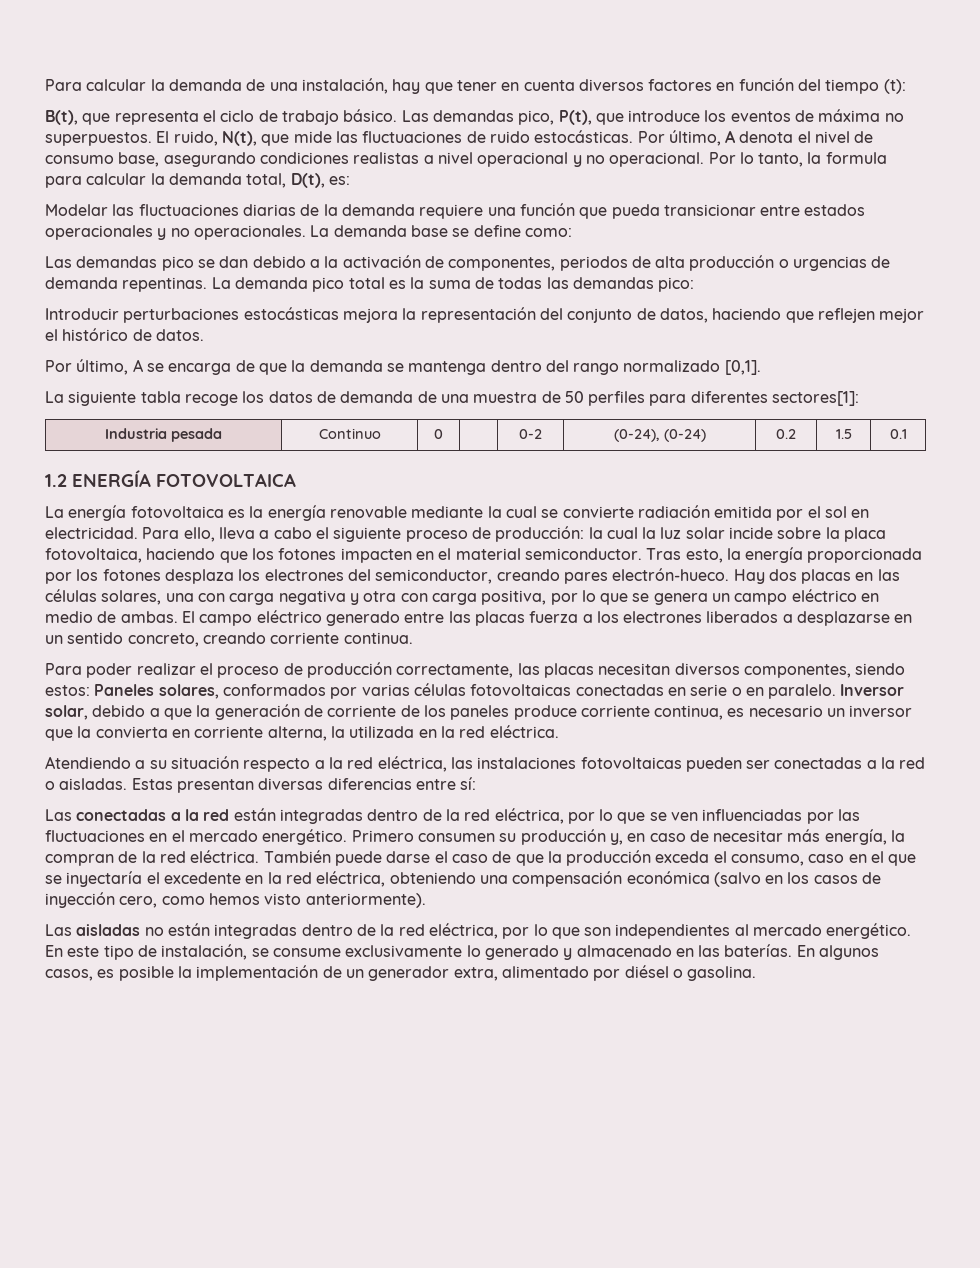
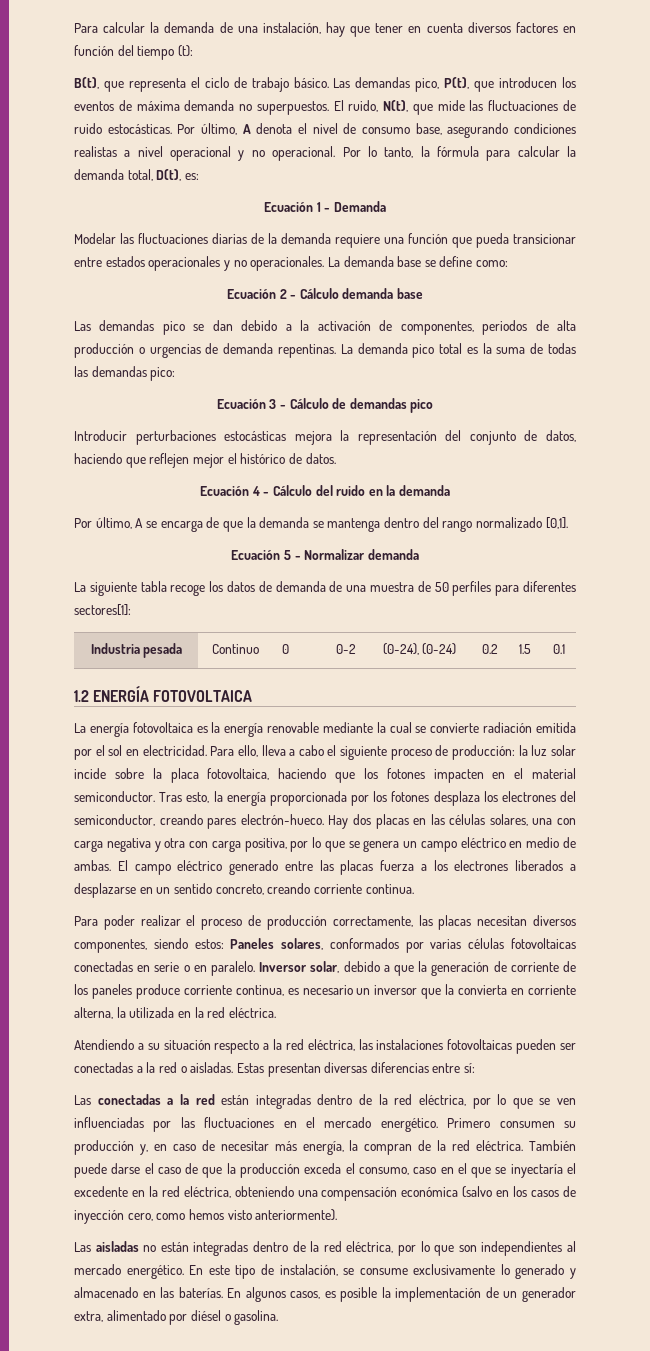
[628,110,701,122] introduce -> [499,77,558,88] introducen
(881, 115) none -> [184,100,235,111] demanda
[825,152,887,164] formula -> [436,146,479,157] fórmula
(350, 180) none -> [264,201,386,212] // Ecuación 1 - Demanda
(572, 232) none -> [226,288,424,299] // Ecuación 2 - Cálculo demanda base
(695, 284) none -> [216,398,434,413] // Ecuación 3 - Cálculo de demandas pico
(204, 335) none -> [199,485,451,496] // Ecuación 4 - Cálculo del ruido en la demanda
(761, 367) none -> [231,549,419,560] // Ecuación 5 - Normalizar demanda
[606,527,657,539] cual la -> (528, 750) none

